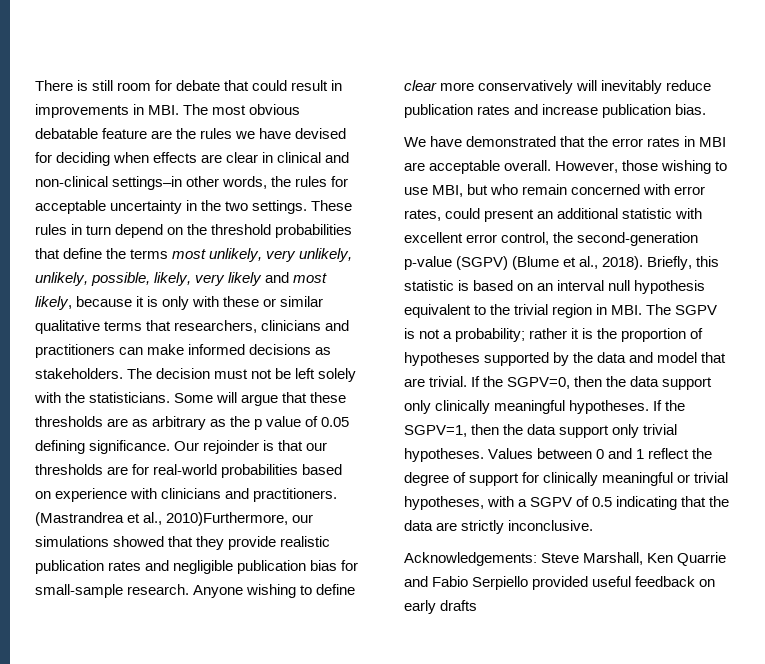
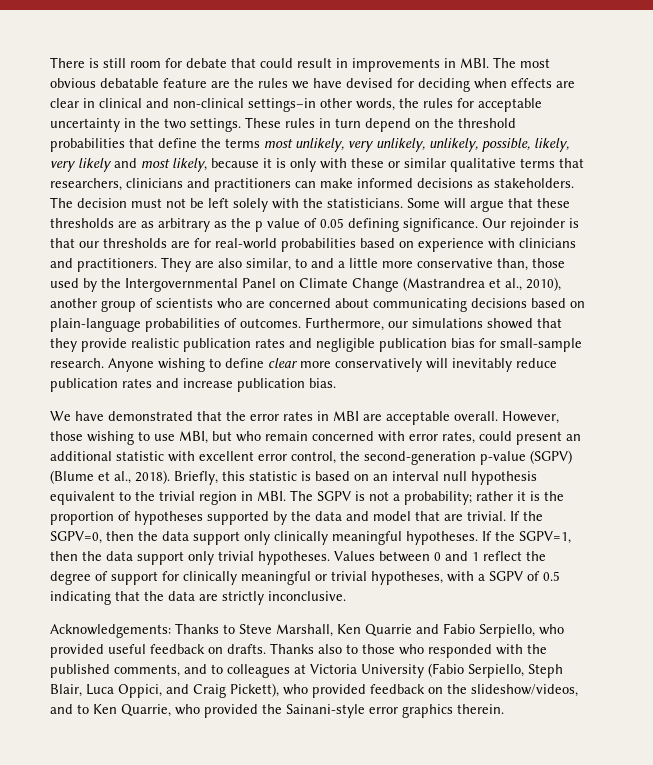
[35,512,289,526] (Mastrandrea et al., 2010)Furthermore, -> [161,257,565,272] [50,277,561,292] [50,298,585,312] [50,317,384,332] They are also similar, to and a little more conservative than, those used by the Intergovernmental Panel on Climate Change (Mastrandrea et al., 2010), another group of scientists who are concerned about communicating decisions based on plain-language probabilities of outcomes. Furthermore,
(537, 559) none -> [175,623,235,634] Thanks to
[472,576,529,590] Serpiello -> [479,624,564,638] Serpiello, who
[404,600,478,614] early drafts -> [227,643,547,658] [50,663,563,678] [50,683,578,698] [50,704,504,718] drafts. Thanks also to those who responded with the published comments, and to colleagues at Victoria University (Fabio Serpiello, Steph Blair, Luca Oppici, and Craig Pickett), who provided feedback on the slideshow/videos, and to Ken Quarrie, who provided the Sainani-style error graphics therein.

